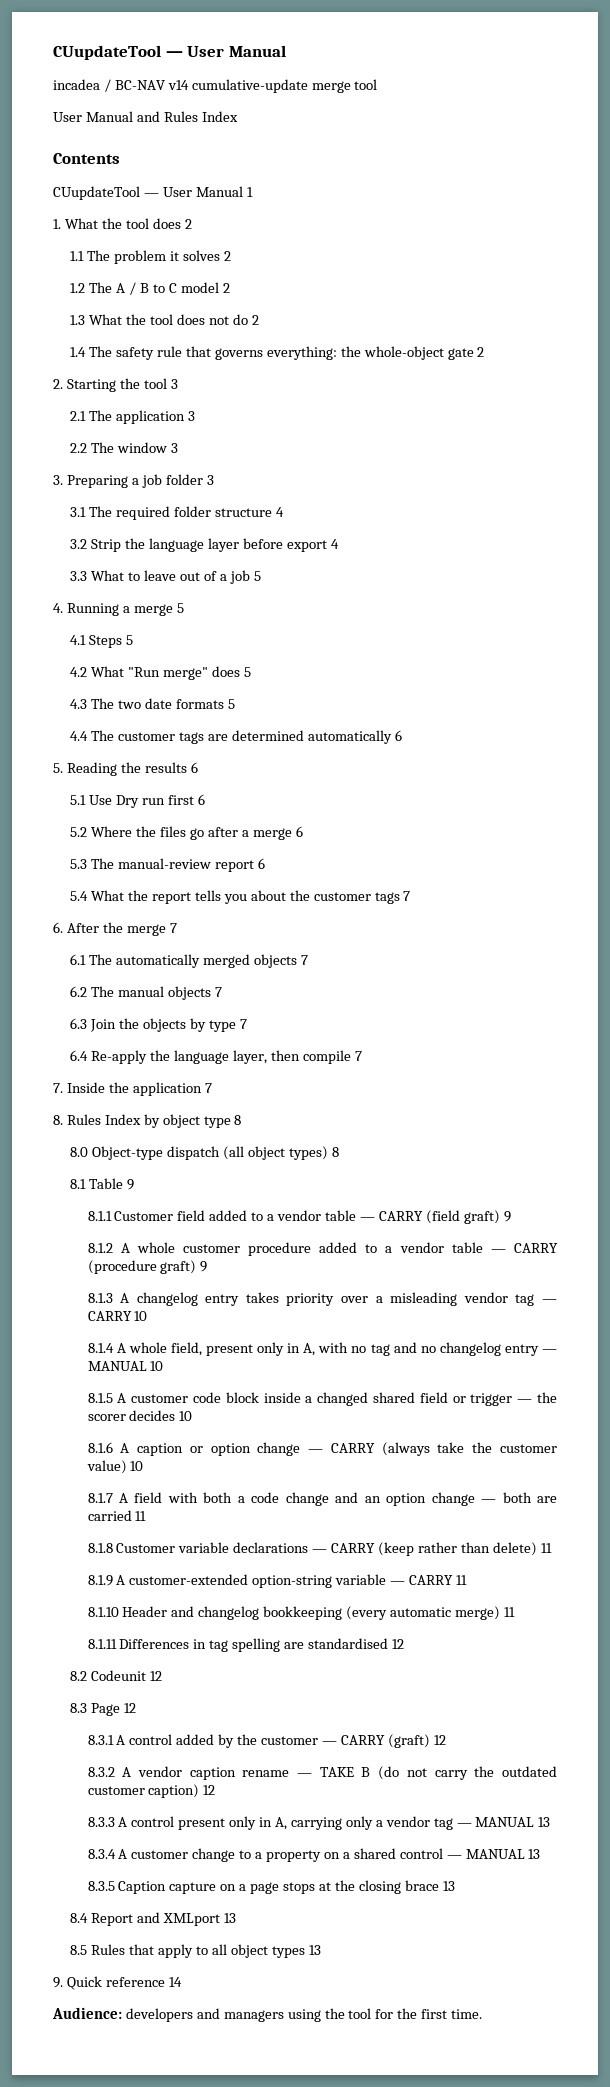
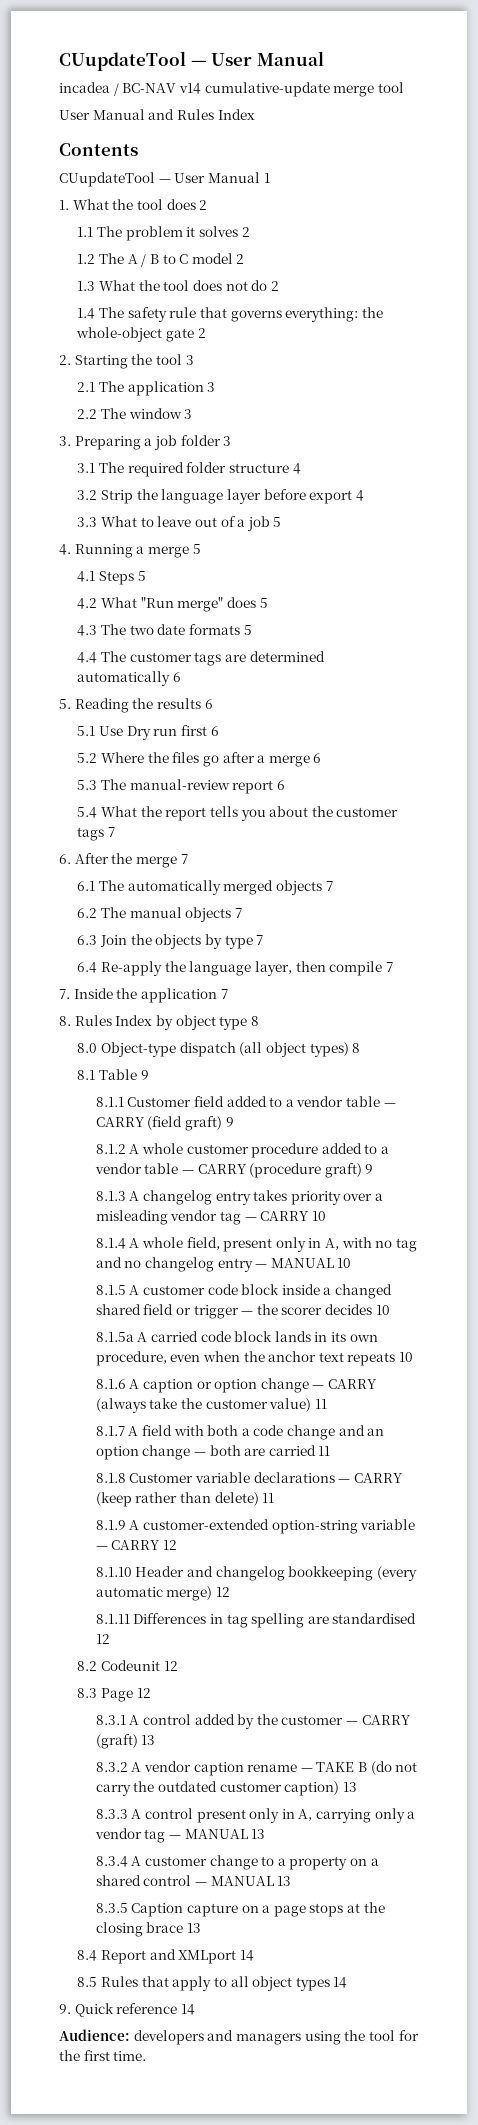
(193, 1416) none -> [95,1331,378,1342] [95,1351,414,1366] // 8.1.5a A carried code block lands in its own procedure, even when the anchor text repeats 10
[130,1461,144,1471] 10 -> [314,1399,327,1409] 11
[455,1575,467,1585] 11 -> [162,1540,177,1550] 12
[503,1607,515,1617] 11 -> [215,1587,230,1597] 12
[433,1735,446,1745] 12 -> [141,1735,156,1745] 13
[203,1785,216,1795] 12 -> [342,1782,357,1792] 13
[223,1913,236,1923] 13 -> [239,1950,254,1961] 14
[308,1945,321,1955] 13 -> [333,1977,348,1988] 14

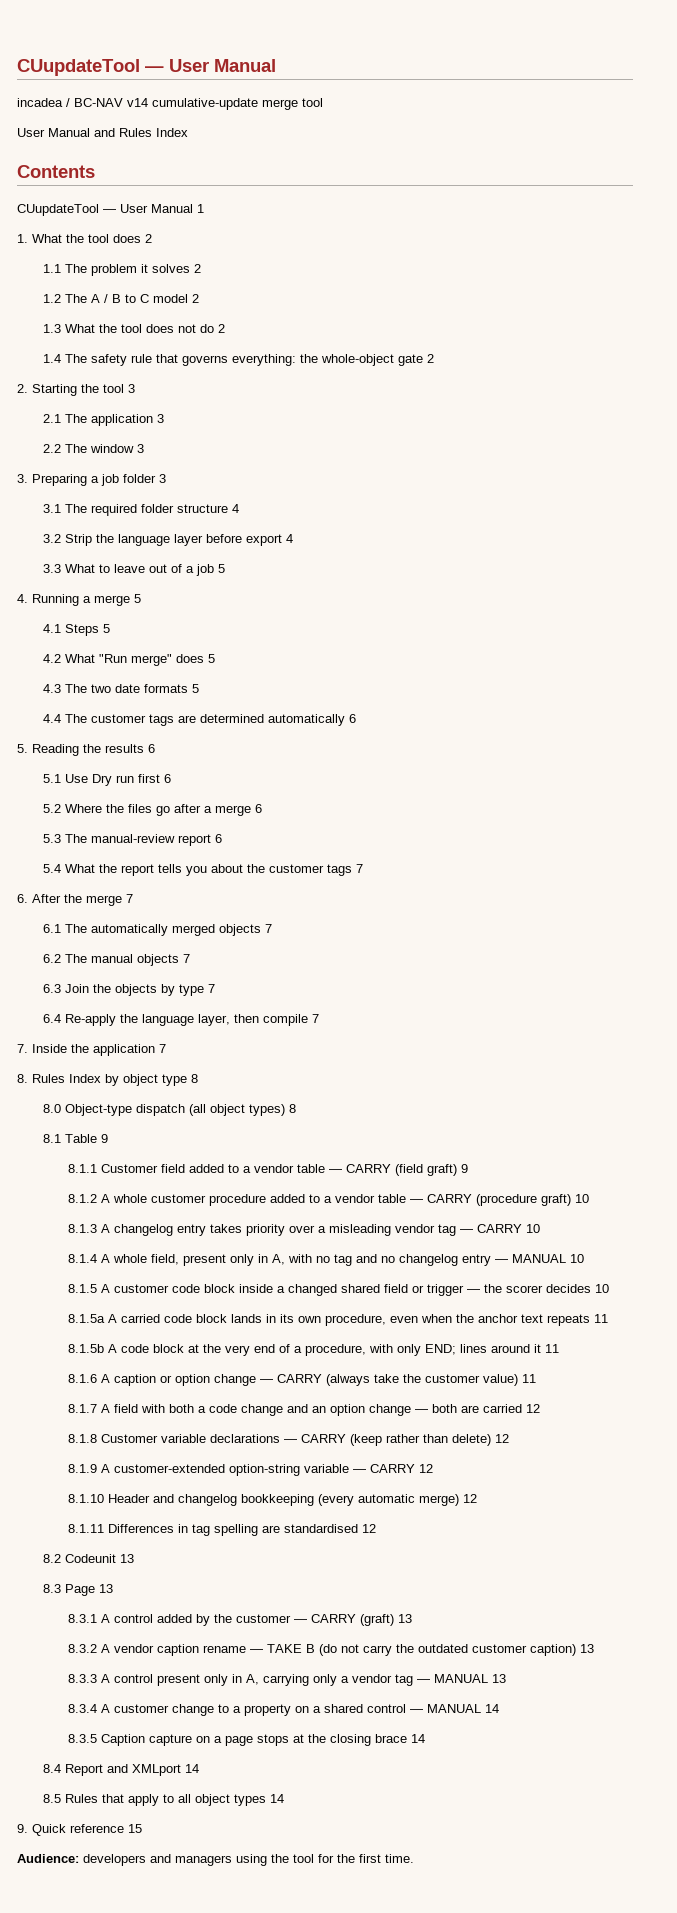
[365,1164,374,1174] 9 -> [575,1194,590,1203] 10
[399,1352,414,1362] 10 -> [594,1314,609,1323] [68,1344,560,1356] 11 // 8.1.5b A code block at the very end of a procedure, with only END; lines around it 11
[318,1446,331,1456] 11 -> [526,1404,541,1413] 12
[262,1493,275,1503] 11 -> [495,1434,510,1443] 12
[163,1661,178,1671] 12 -> [119,1554,134,1563] 13
[136,1688,151,1698] 12 -> [98,1584,113,1593] 13
[277,1876,292,1886] 13 -> [485,1704,500,1713] 14
[186,1923,201,1933] 13 -> [411,1734,426,1743] 14
[180,2004,195,2015] 14 -> [128,1824,142,1833] 15

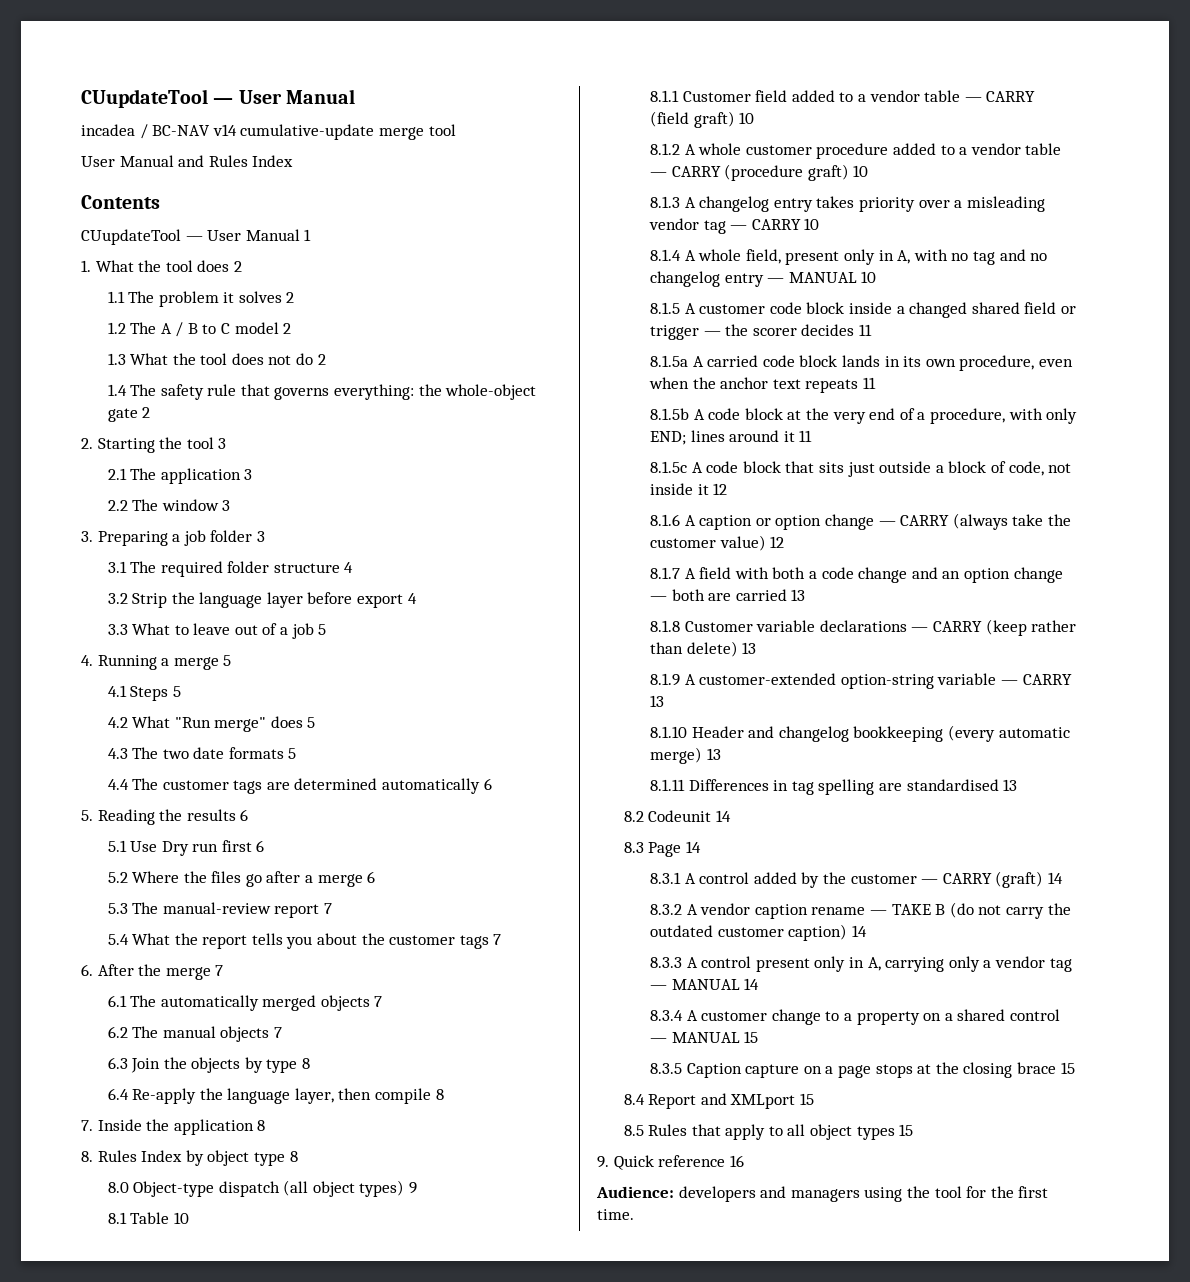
[214,834,222,843] 6 -> [323,903,332,914] 7
[207,984,215,993] 7 -> [302,1058,311,1069] 8
[311,1014,319,1023] 7 -> [435,1089,444,1100] 8
[159,1044,166,1053] 7 -> [257,1120,266,1131] 8
[288,1104,296,1113] 8 -> [409,1182,418,1194] 9
[100,1134,108,1143] 9 -> [173,1212,189,1224] 10
[461,1164,469,1173] 9 -> [739,112,755,124] 10
[595,1284,610,1293] 10 -> [858,324,872,336] 11
(560, 1348) none -> [650,461,1072,477] [650,483,728,495] // 8.1.5c A code block that sits just outside a block of code, not inside it 12
[522,1374,537,1383] 11 -> [770,536,785,548] 12
[526,1404,541,1413] 12 -> [791,589,806,601] 13
[495,1434,510,1443] 12 -> [742,642,757,654] 13
[419,1464,434,1473] 12 -> [650,695,665,707] 13
[463,1494,478,1503] 12 -> [706,748,721,760] 13
[362,1524,377,1533] 12 -> [1003,779,1018,791] 13
[119,1554,134,1563] 13 -> [715,810,731,822] 14
[98,1584,113,1593] 13 -> [685,841,701,853] 14
[398,1614,413,1623] 13 -> [1047,872,1063,884] 14
[580,1644,595,1653] 13 -> [851,925,867,937] 14
[492,1674,507,1683] 13 -> [744,978,760,990] 14
[485,1704,500,1713] 14 -> [744,1031,759,1043] 15
[411,1734,426,1743] 14 -> [1060,1062,1075,1074] 15
[184,1764,199,1773] 14 -> [799,1093,814,1105] 15
[269,1794,284,1803] 14 -> [899,1124,914,1136] 15
[128,1824,142,1833] 15 -> [729,1155,744,1167] 16

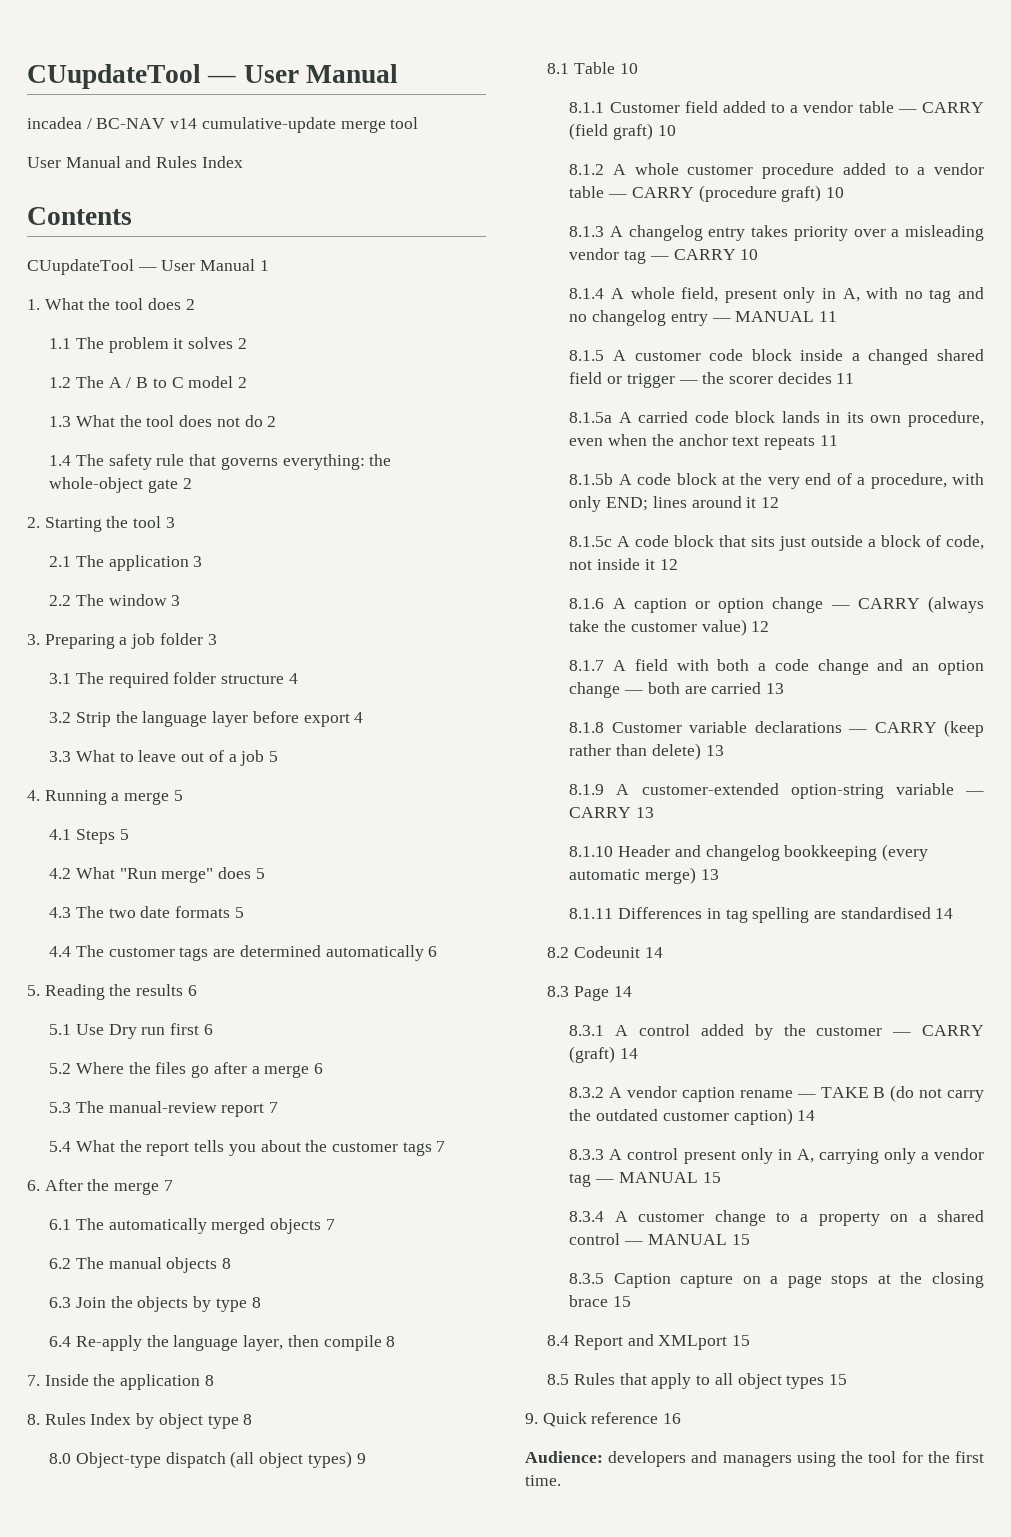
[273,1027,282,1038] 7 -> [222,1258,232,1269] 8
[861,271,877,283] 10 -> [818,311,837,322] 11
[799,430,813,442] 11 -> [760,497,779,508] 12
[1003,779,1018,791] 13 -> [935,908,954,919] 14
[744,978,760,990] 14 -> [702,1172,721,1183] 15

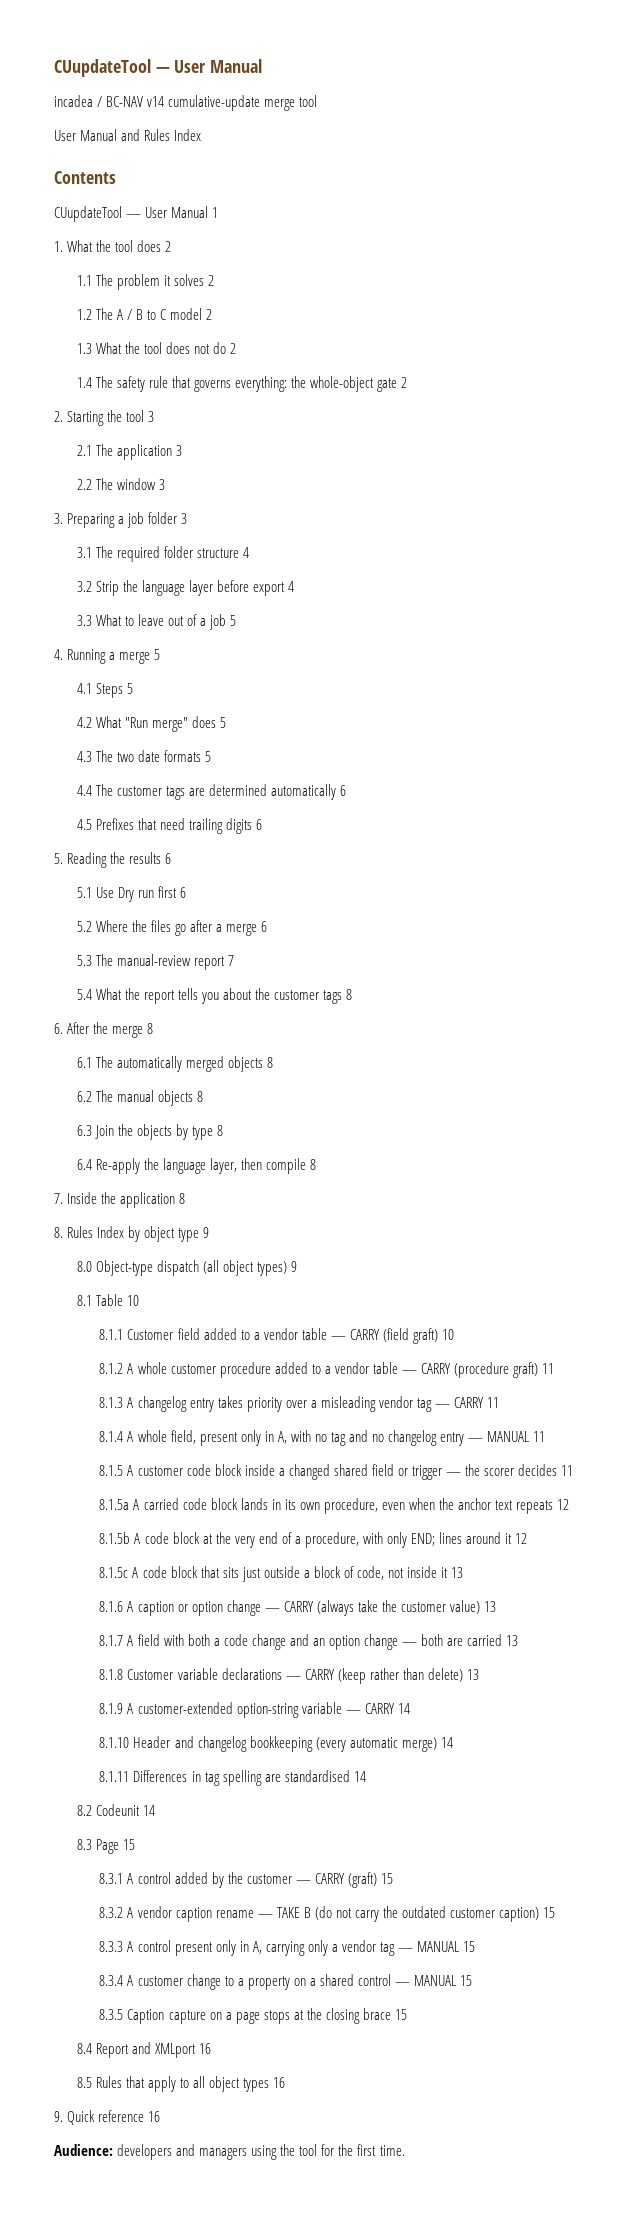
(438, 951) none -> [76,818,263,834] // 4.5 Prefixes that need trailing digits 6
[436,1141,446,1152] 7 -> [346,989,353,1000] 8
[163,1180,173,1191] 7 -> [147,1023,154,1034] 8
[325,1219,335,1230] 7 -> [266,1057,273,1068] 8
[243,1414,253,1425] 8 -> [203,1227,210,1238] 9
[825,187,844,198] 10 -> [542,1363,555,1374] 11
[740,249,759,260] 10 -> [487,1397,500,1408] 11
[819,435,838,446] 11 -> [557,1499,570,1510] 12
[659,559,678,570] 12 -> [451,1567,464,1578] 13
[751,621,770,632] 12 -> [484,1601,497,1612] 13
[636,807,655,818] 13 -> [397,1703,410,1714] 14
[700,869,719,880] 13 -> [440,1737,453,1748] 14
[613,986,632,997] 14 -> [122,1839,135,1850] 15
[620,1048,639,1059] 14 -> [380,1873,393,1884] 15
[797,1110,816,1121] 14 -> [543,1907,556,1918] 15
[732,1335,751,1346] 15 -> [198,2043,211,2054] 16
[828,1374,847,1385] 15 -> [273,2077,286,2088] 16

